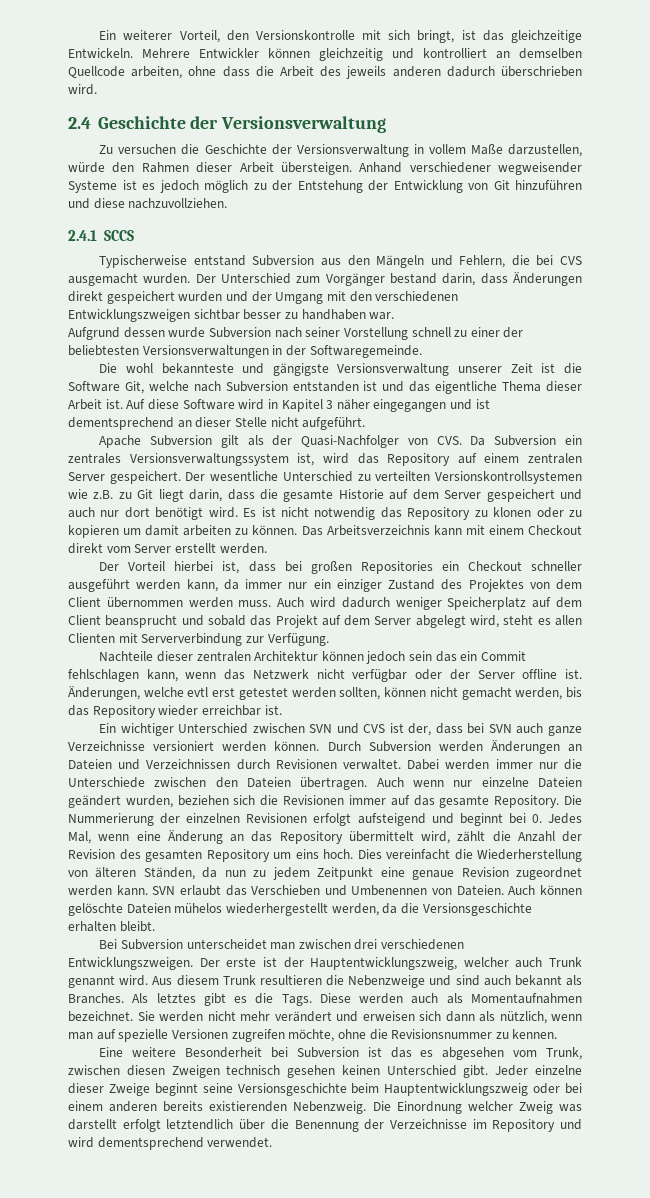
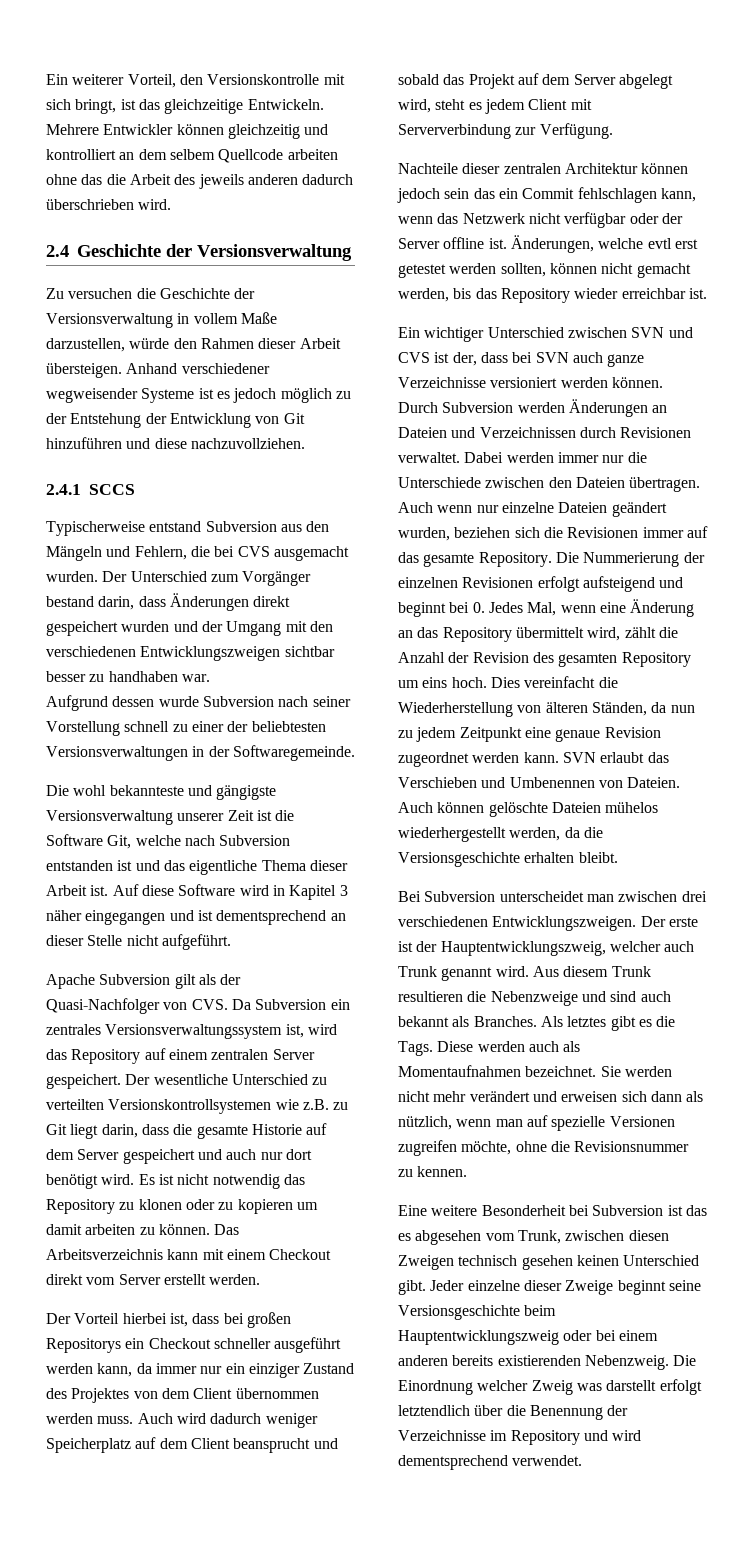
[519,48,582,59] [68,66,250,79] demselben Quellcode arbeiten, ohne dass -> [138,149,338,163] [46,174,103,185] dem selbem Quellcode arbeiten ohne das
[360,561,433,574] Repositories -> [46,1338,121,1353] Repositorys
[555,615,583,626] [68,633,115,643] allen Clienten -> [484,99,568,114] jedem Client

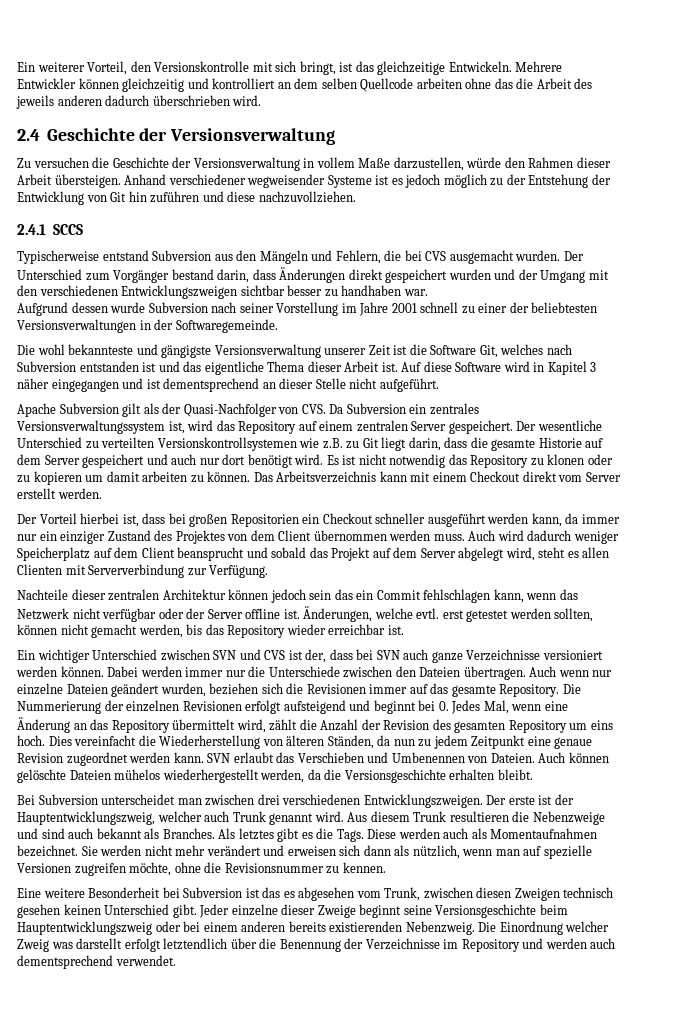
[169,149,215,160] selbem -> [321,78,357,89] selben
[46,437,122,449] hinzuführen -> [128,191,200,203] hin zuführen
(120, 728) none -> [341,302,417,316] im Jahre 2001
[135,835,181,846] welche -> [500,344,544,355] welches
[46,1338,121,1353] Repositorys -> [230,514,299,527] Repositorien
[484,99,568,114] jedem Client -> [582,547,610,558] [17,564,62,575] allen Clienten
[647,238,672,249] evtl -> [416,608,440,619] evtl.
[398,399,668,417] [398,427,692,438] [398,452,460,463] Durch Subversion werden Änderungen an Dateien und Verzeichnissen durch Revisionen verwaltet. -> (104, 671) none
[612,1430,642,1441] wird -> [545,938,616,949] werden auch

